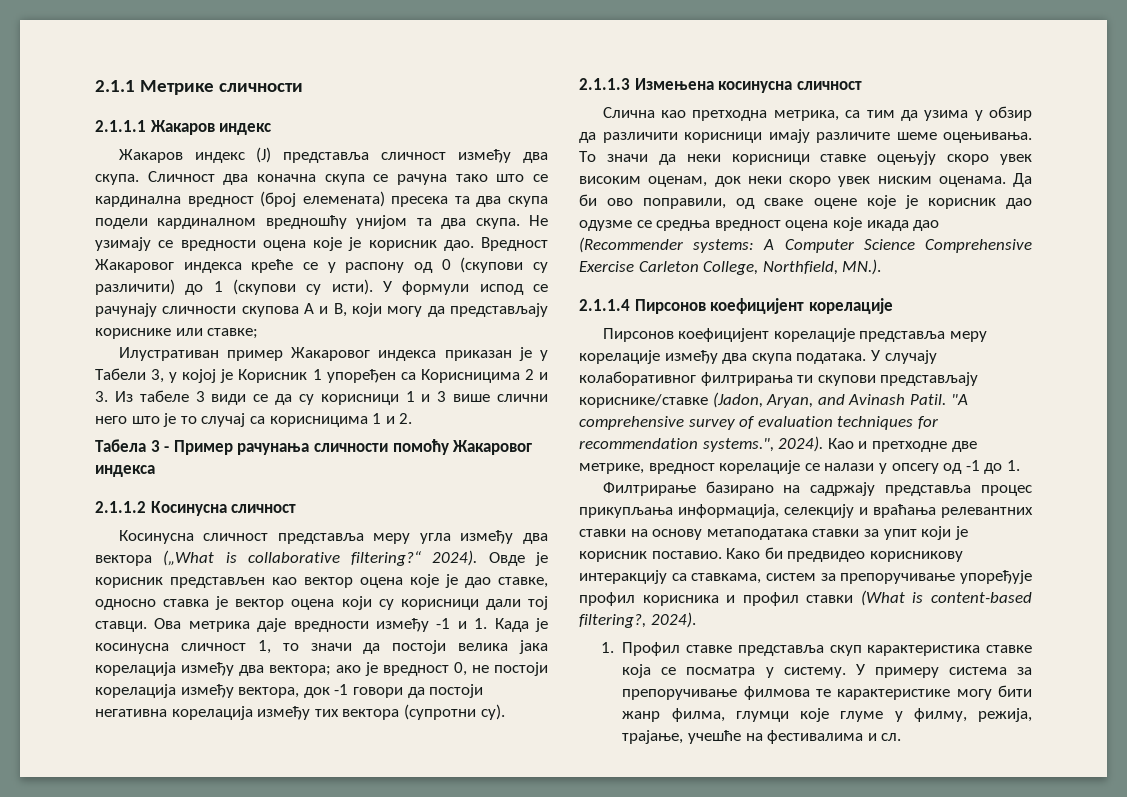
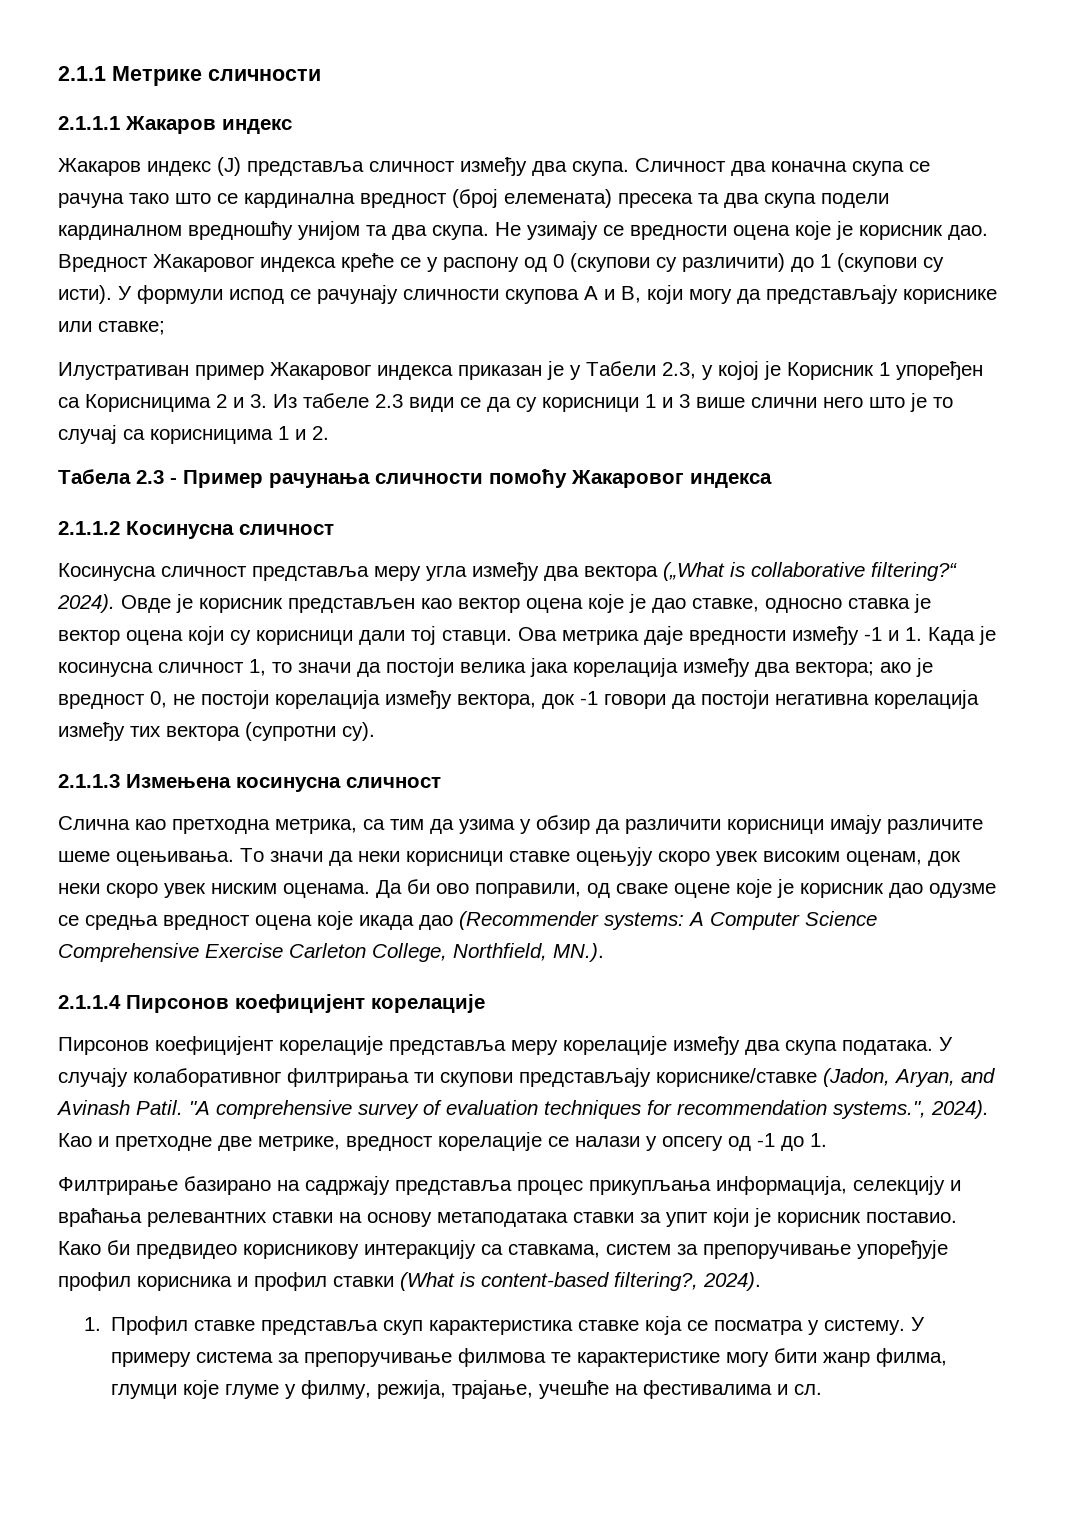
[151,369,165,383] 3, -> [662,362,696,379] 2.3,
[195,391,205,402] 3 -> [375,394,403,408] 2.3
[150,440,160,452] 3 -> [136,470,164,484] 2.3

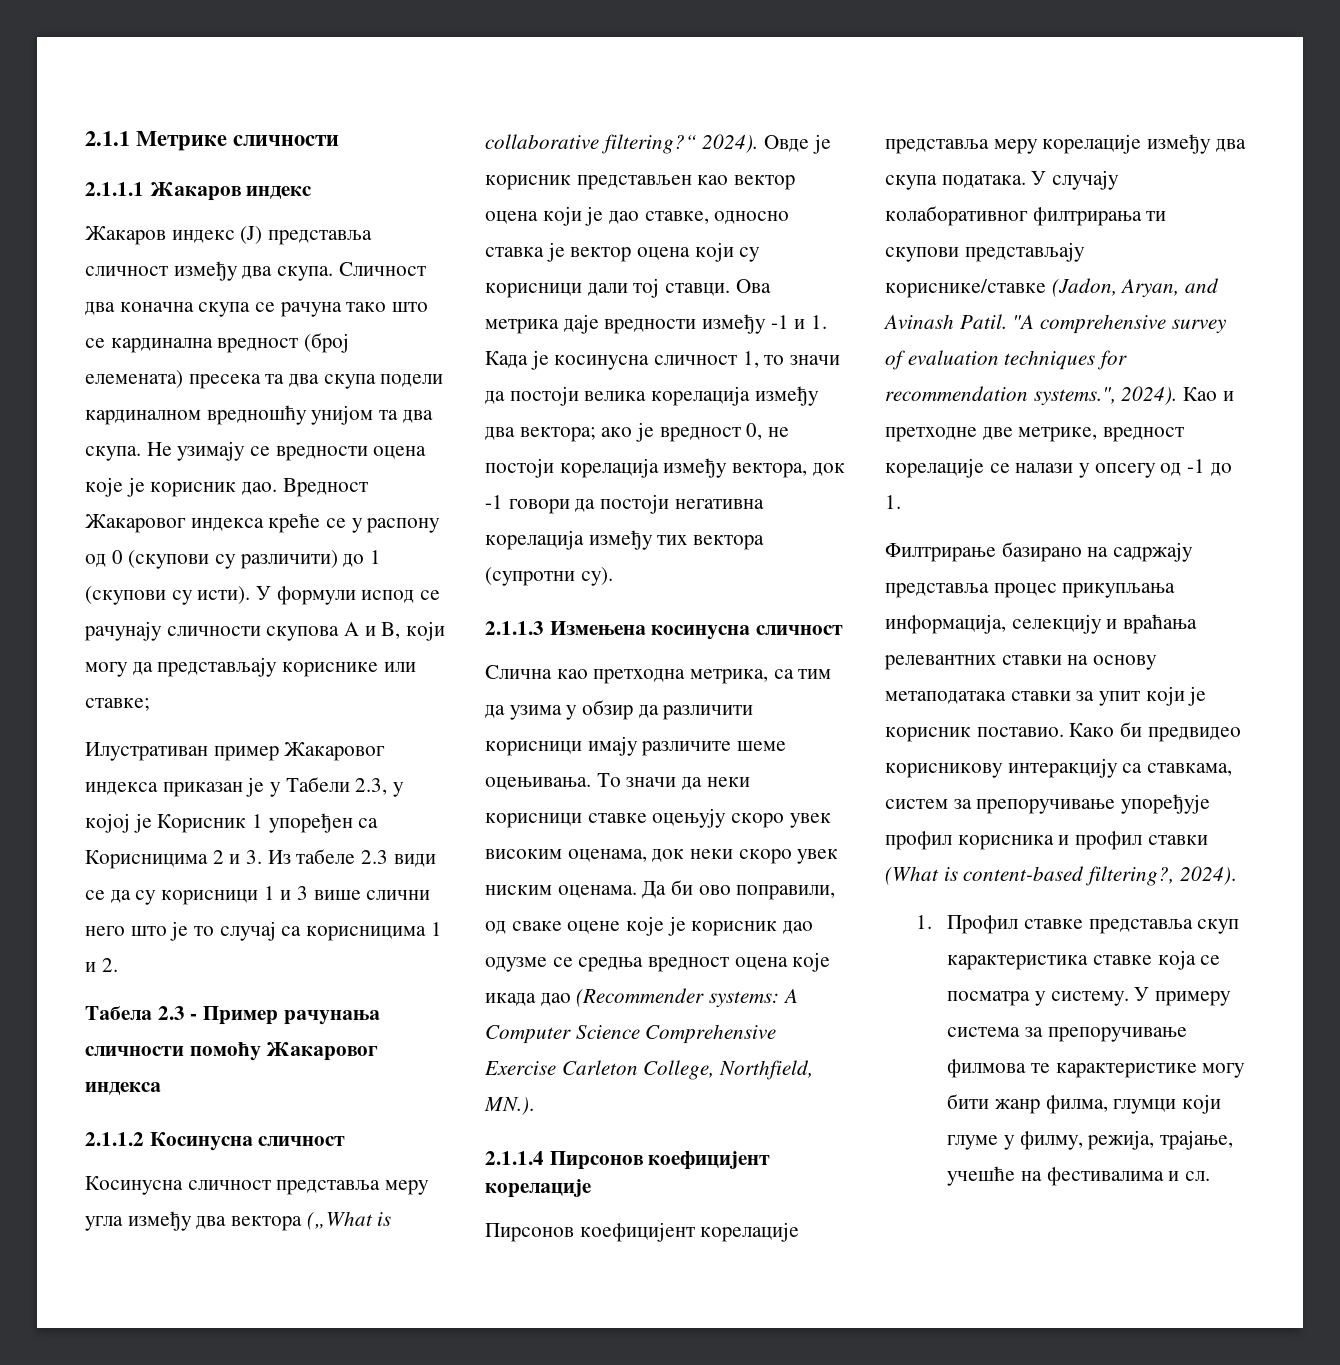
[588,594,624,613] које -> [542,206,582,226] који
[530,658,568,677] јака -> (647, 396) none
[846,851,922,866] оценам, -> [567,849,647,862] оценама,
[182,1380,219,1399] које -> [1182,1094,1222,1114] који

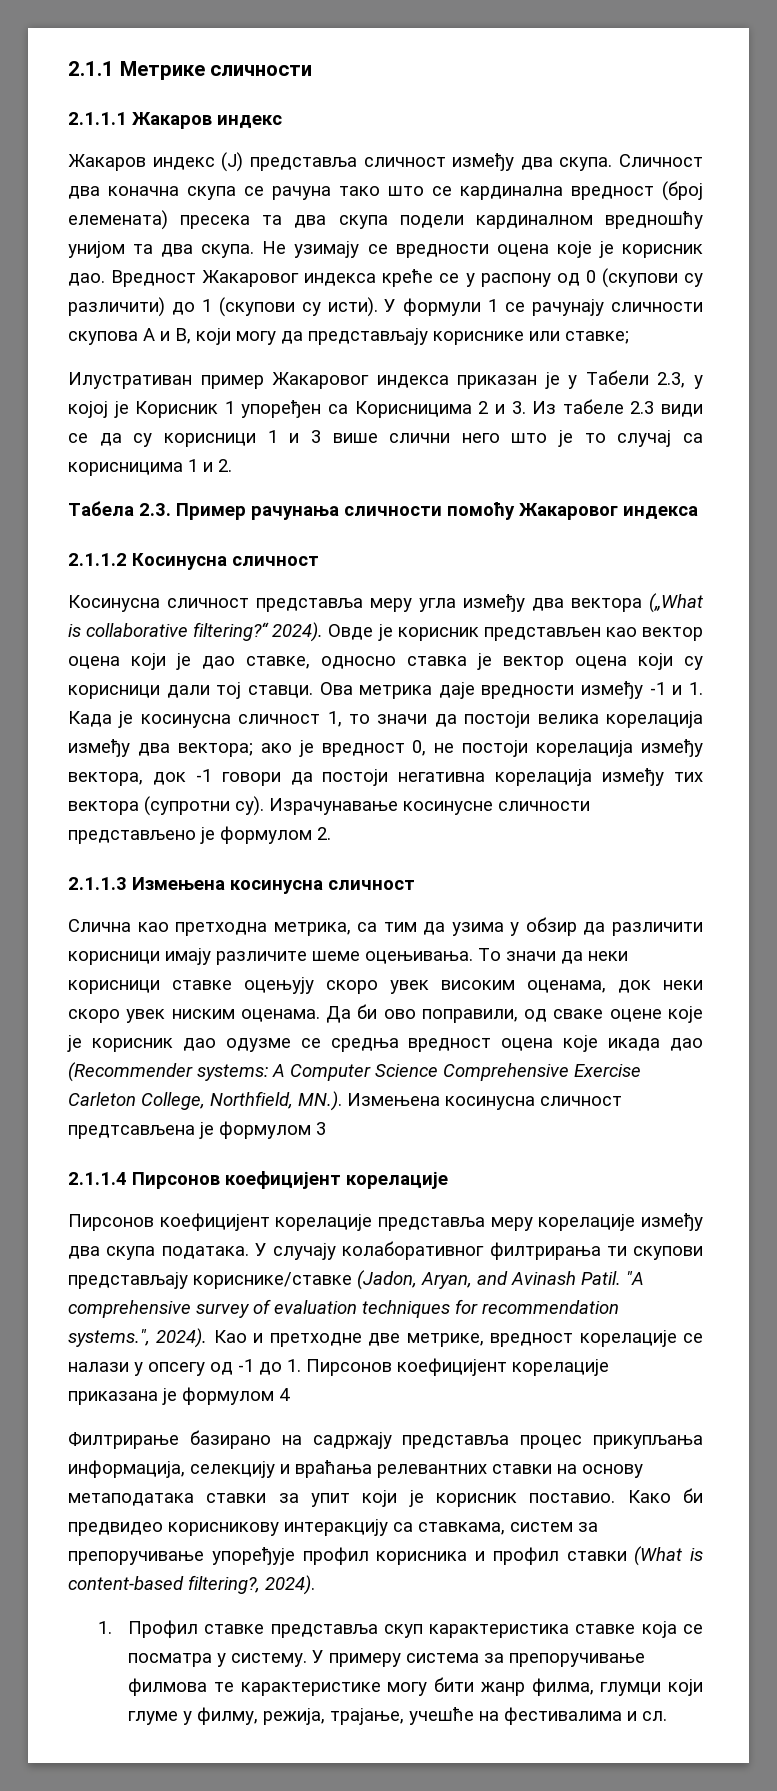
[361,590,415,603] испод -> [488,299,499,312] 1
[157,1006,198,1020] 2.3 - -> [139,503,171,516] 2.3.
(613, 576) none -> [269,798,590,815] [68,826,331,844] Израчунавање косинусне сличности представљено је формулом 2.
(534, 1106) none -> [347,1093,622,1110] [68,1121,326,1139] Измењена косинусна сличност предтсављена је формулом 3
(901, 502) none -> [306,1358,609,1376] [68,1387,290,1405] Пирсонов коефицијент корелације приказана је формулом 4

